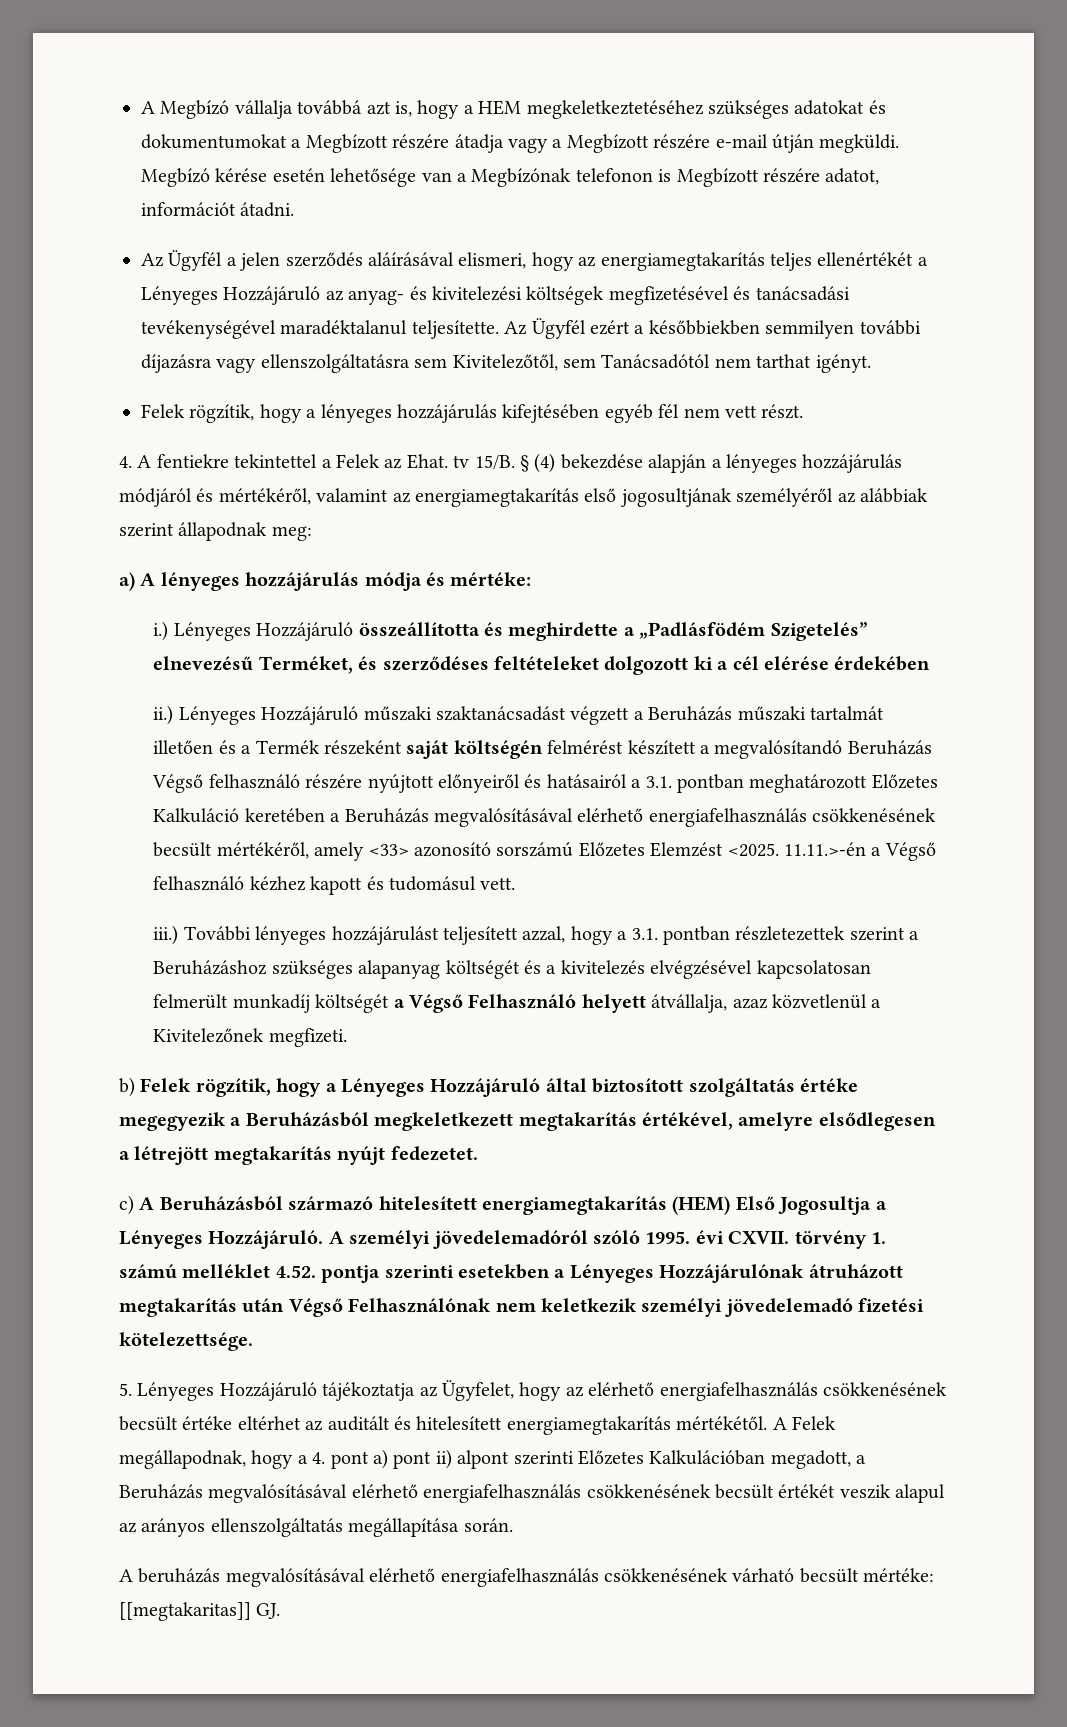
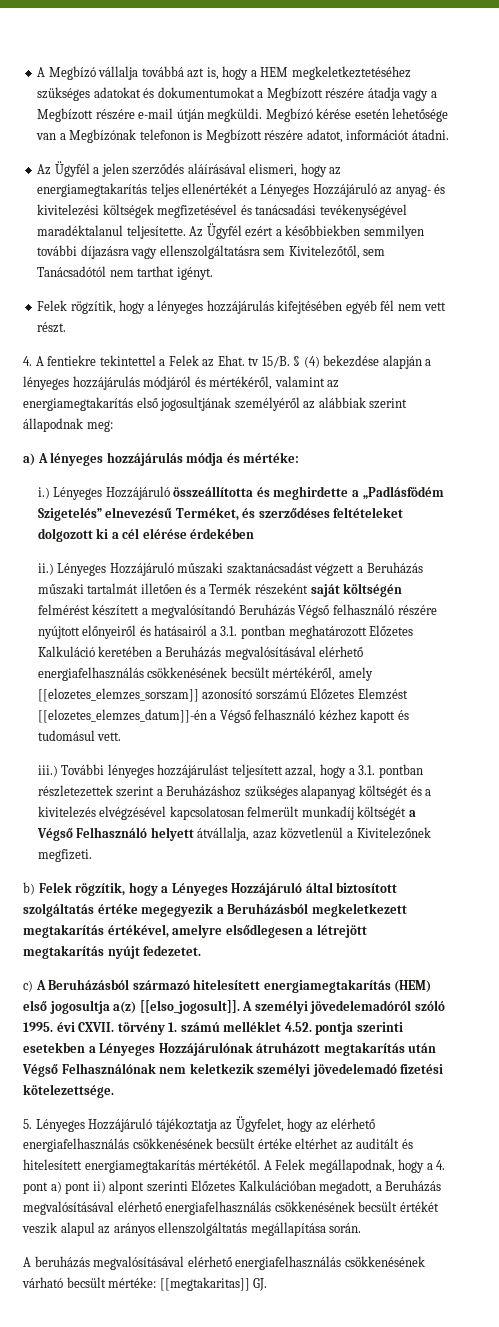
[368,844,409,856] <33> -> [37,688,199,702] [[elozetes_elemzes_sorszam]]
[727,842,867,857] <2025. 11.11.>-én -> [37,709,207,723] [[elozetes_elemzes_datum]]-én
[735,1196,887,1215] [119,1230,324,1249] Első Jogosultja a Lényeges Hozzájáruló. -> [23,1000,240,1014] első jogosultja a(z) [[elso_jogosult]].

